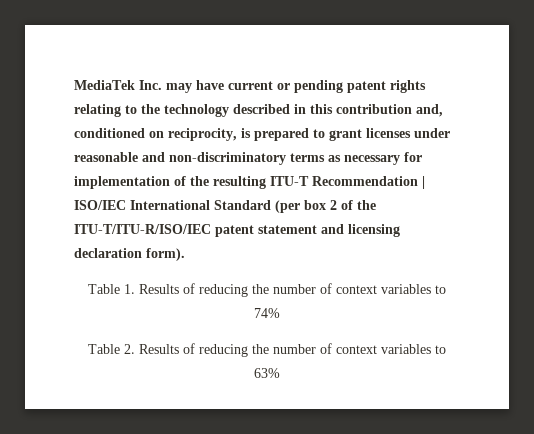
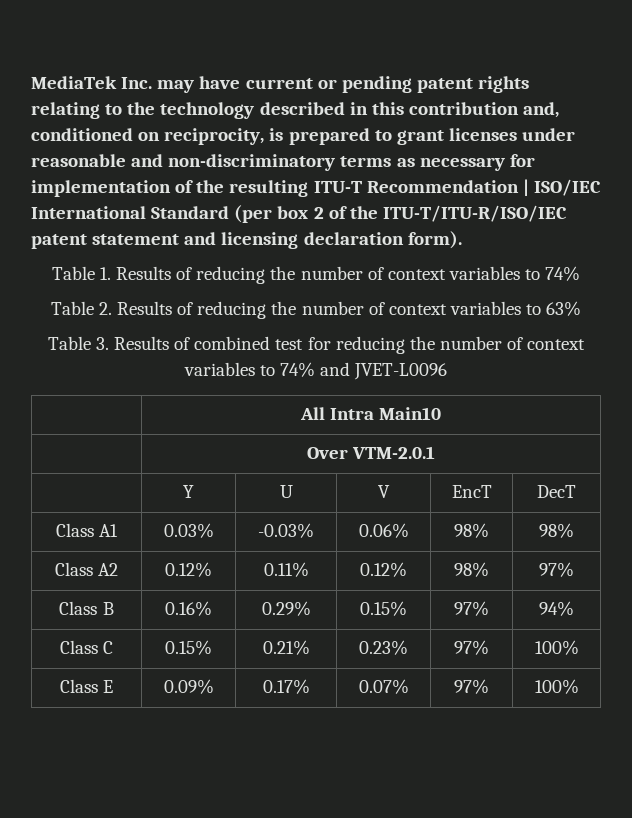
(280, 373) none -> [47,336,586,354] [183,362,448,380] [299,407,442,420] [306,446,436,459] [183,485,194,498] [279,485,293,498] [378,485,390,498] [451,485,492,498] [537,485,576,498] [55,523,119,537] [163,523,214,538] [258,523,314,538] [358,523,409,538] [454,523,489,538] [539,523,574,538] [54,562,119,576] [165,562,212,577] [263,562,309,577] [360,562,407,577] [454,562,489,577] [539,562,574,577] [59,601,114,615] [165,601,212,616] [261,601,311,616] [360,601,407,616] [454,601,489,616] [539,601,574,616] [59,640,114,654] [165,640,212,655] [262,640,310,655] [359,640,408,655] [454,640,489,655] [534,640,579,655] [59,679,114,693] [163,679,214,694] [262,679,310,694] [358,679,409,694] [454,679,489,694] [534,679,579,694] // Table 3. Results of combined test for reducing the number of context variables to 74% and JVET-L0096 // | All Intra Main10 // | Over VTM-2.0.1 // | Y | U | V | EncT | DecT // Class A1 | 0.03% | -0.03% | 0.06% | 98% | 98% // Class A2 | 0.12% | 0.11% | 0.12% | 98% | 97% // Class B | 0.16% | 0.29% | 0.15% | 97% | 94% // Class C | 0.15% | 0.21% | 0.23% | 97% | 100% // Class E | 0.09% | 0.17% | 0.07% | 97% | 100%

